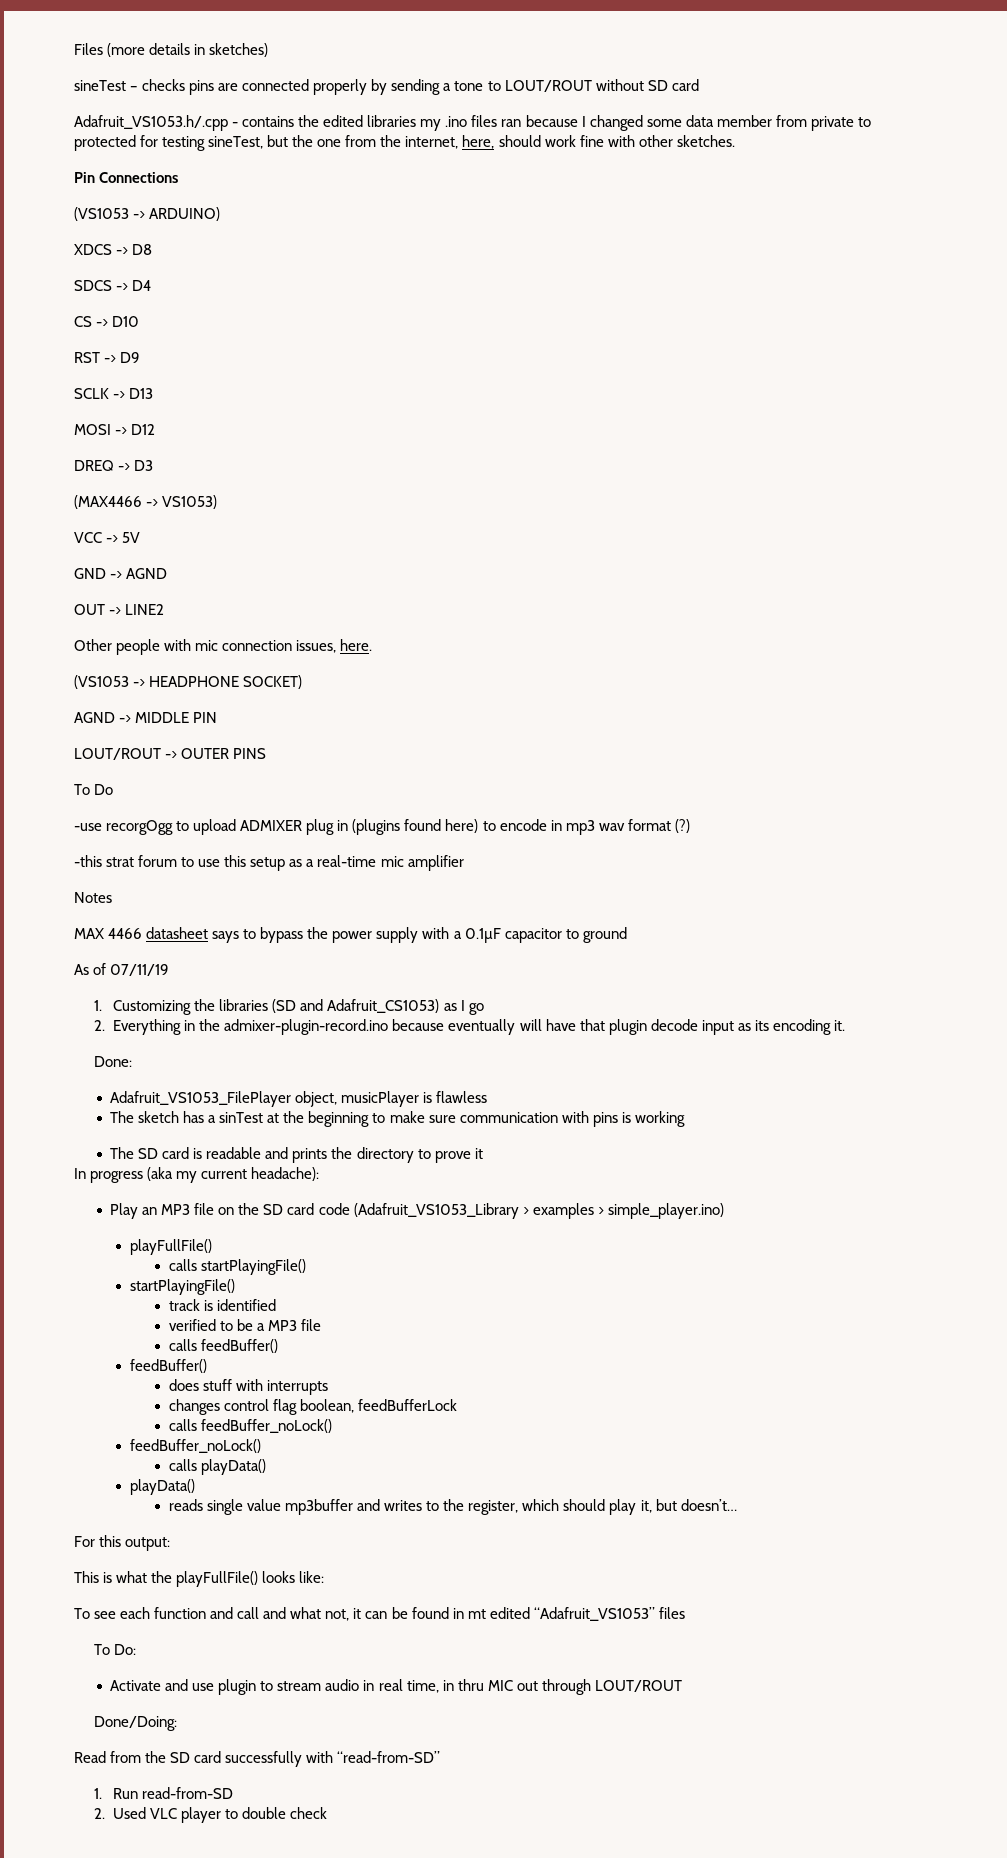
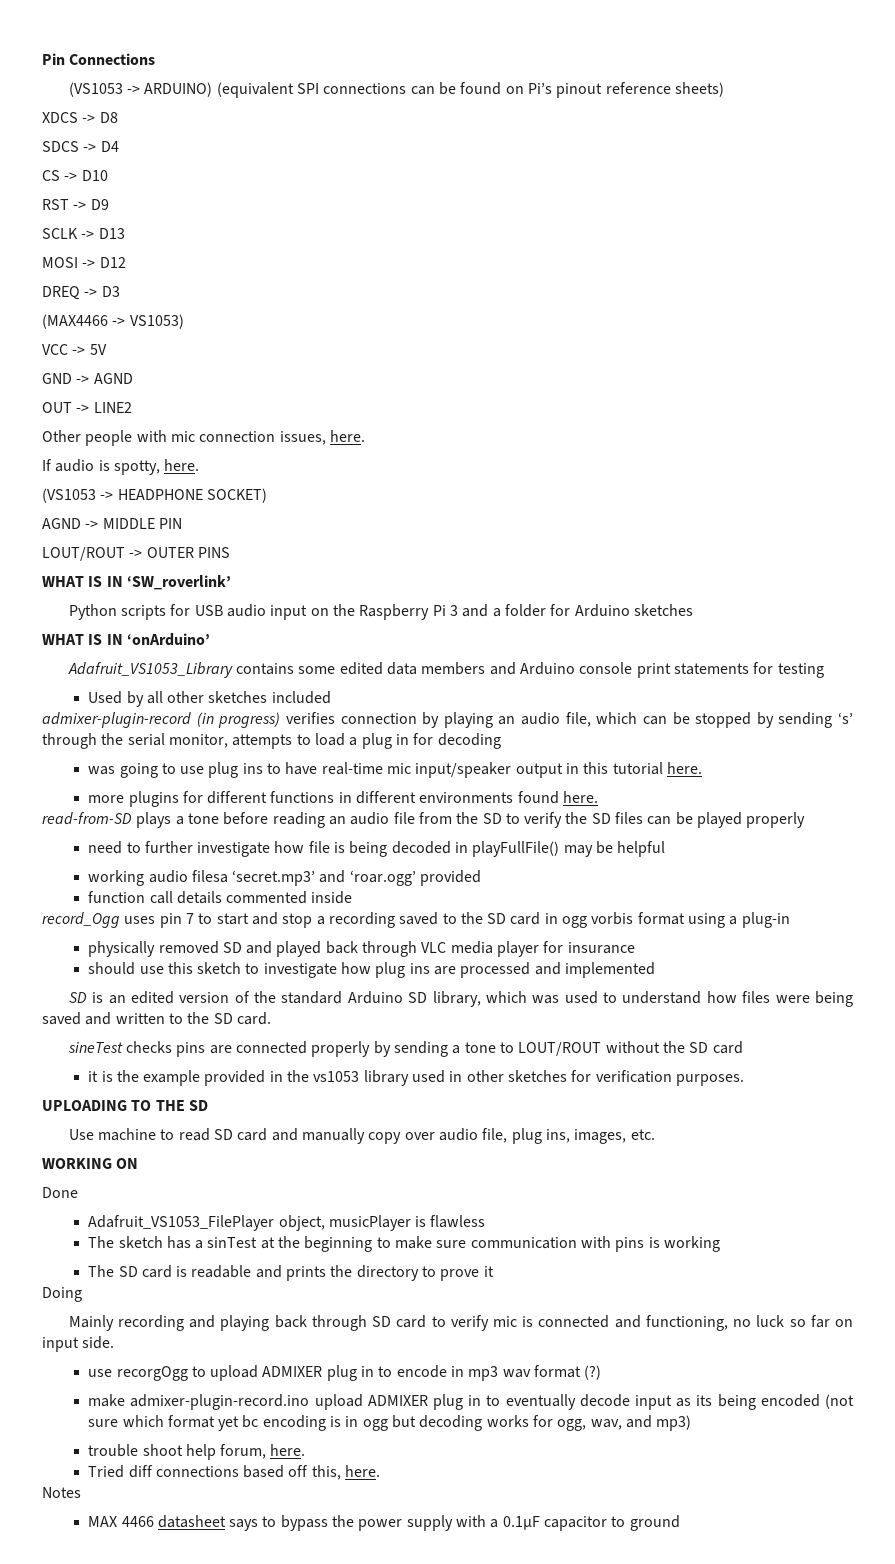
[74,43,269,57] [74,79,699,95] [74,115,871,131] [74,135,735,151] Files (more details in sketches) // sineTest – checks pins are connected properly by sending a tone to LOUT/ROUT without SD card // Adafruit_VS1053.h/.cpp - contains the edited libraries my .ino files ran because I changed some data member from private to protected for testing sineTest, but the one from the internet, here, should work fine with other sketches. // -> (42, 59) none
(221, 214) none -> [216,82,724,98] (equivalent SPI connections can be found on Pi’s pinout reference sheets)
(373, 645) none -> [42,459,200,475] // If audio is spotty, here.
[74,784,114,795] [74,819,690,835] [74,855,464,871] [74,892,112,903] [74,927,627,943] [74,963,170,976] [93,999,484,1015] [93,1019,845,1035] [93,1056,132,1067] To Do // -use recorgOgg to upload ADMIXER plug in (plugins found here) to encode in mp3 wav format (?) // -this strat forum to use this setup as a real-time mic amplifier // Notes // MAX 4466 datasheet says to bypass the power supply with a 0.1µF capacitor to ground // As of 07/11/19 // 1. Customizing the libraries (SD and Adafruit_CS1053) as I go // 2. Everything in the admixer-plugin-record.ino because eventually will have that plugin decode input as its encoding it. // Done: -> [42,575,231,590] [68,604,693,620] [42,633,210,646] [67,662,824,678] [88,691,331,707] [42,712,853,728] [42,733,501,749] [88,762,703,778] [88,791,599,807] [42,812,806,828] [88,841,666,857] [88,870,482,886] [88,891,353,904] [42,912,790,928] [88,941,635,957] [88,962,656,978] [68,991,853,1007] [42,1012,271,1025] [67,1041,743,1057] [88,1070,745,1086] [42,1100,208,1111] [68,1128,655,1144] [42,1158,139,1169] [42,1187,78,1198] WHAT IS IN ‘SW_roverlink’ // Python scripts for USB audio input on the Raspberry Pi 3 and a folder for Arduino sketches // WHAT IS IN ‘onArduino’ // Adafruit_VS1053_Library contains some edited data members and Arduino console print statements for testing // Used by all other sketches included // admixer-plugin-record (in progress) verifies connection by playing an audio file, which can be stopped by sending ‘s’ through the serial monitor, attempts to load a plug in for decoding // was going to use plug ins to have real-time mic input/speaker output in this tutorial here. // more plugins for different functions in different environments found here. // read-from-SD plays a tone before reading an audio file from the SD to verify the SD files can be played properly // need to further investigate how file is being decoded in playFullFile() may be helpful // working audio filesa ‘secret.mp3’ and ‘roar.ogg’ provided // function call details commented inside // record_Ogg uses pin 7 to start and stop a recording saved to the SD card in ogg vorbis format using a plug-in // physically removed SD and played back through VLC media player for insurance // should use this sketch to investigate how plug ins are processed and implemented // SD is an edited version of the standard Arduino SD library, which was used to understand how files were being saved and written to the SD card. // sineTest checks pins are connected properly by sending a tone to LOUT/ROUT without the SD card // it is the example provided in the vs1053 library used in other sketches for verification purposes. // UPLOADING TO THE SD // Use machine to read SD card and manually copy over audio file, plug ins, images, etc. // WORKING ON // Done
[74,1167,320,1183] [110,1203,724,1219] [129,1239,212,1255] [168,1259,306,1275] [129,1279,235,1295] [168,1299,277,1311] [168,1319,322,1331] [168,1339,278,1353] [129,1359,207,1373] [168,1379,329,1395] [168,1399,458,1415] [168,1419,332,1433] [129,1439,261,1453] [168,1459,266,1475] [129,1479,195,1495] [168,1499,737,1515] [74,1535,171,1551] [74,1571,325,1587] [74,1607,685,1621] [93,1644,136,1655] [110,1679,682,1695] [93,1716,177,1731] [74,1751,441,1767] [93,1787,234,1799] [93,1807,328,1823] In progress (aka my current headache): // Play an MP3 file on the SD card code (Adafruit_VS1053_Library > examples > simple_player.ino) // playFullFile() // calls startPlayingFile() // startPlayingFile() // track is identified // verified to be a MP3 file // calls feedBuffer() // feedBuffer() // does stuff with interrupts // changes control flag boolean, feedBufferLock // calls feedBuffer_noLock() // feedBuffer_noLock() // calls playData() // playData() // reads single value mp3buffer and writes to the register, which should play it, but doesn’t… // For this output: // This is what the playFullFile() looks like: // To see each function and call and what not, it can be found in mt edited “Adafruit_VS1053” files // To Do: // Activate and use plugin to stream audio in real time, in thru MIC out through LOUT/ROUT // Done/Doing: // Read from the SD card successfully with “read-from-SD” // 1. Run read-from-SD // 2. Used VLC player to double check -> [42,1287,82,1302] [68,1315,854,1331] [42,1336,115,1352] [88,1365,602,1381] [88,1394,854,1410] [88,1415,692,1431] [88,1444,306,1460] [88,1465,381,1480] [42,1487,81,1498] [88,1515,680,1531] Doing // Mainly recording and playing back through SD card to verify mic is connected and functioning, no luck so far on input side. // use recorgOgg to upload ADMIXER plug in to encode in mp3 wav format (?) // make admixer-plugin-record.ino upload ADMIXER plug in to eventually decode input as its being encoded (not sure which format yet bc encoding is in ogg but decoding works for ogg, wav, and mp3) // trouble shoot help forum, here. // Tried diff connections based off this, here. // Notes // MAX 4466 datasheet says to bypass the power supply with a 0.1µF capacitor to ground

